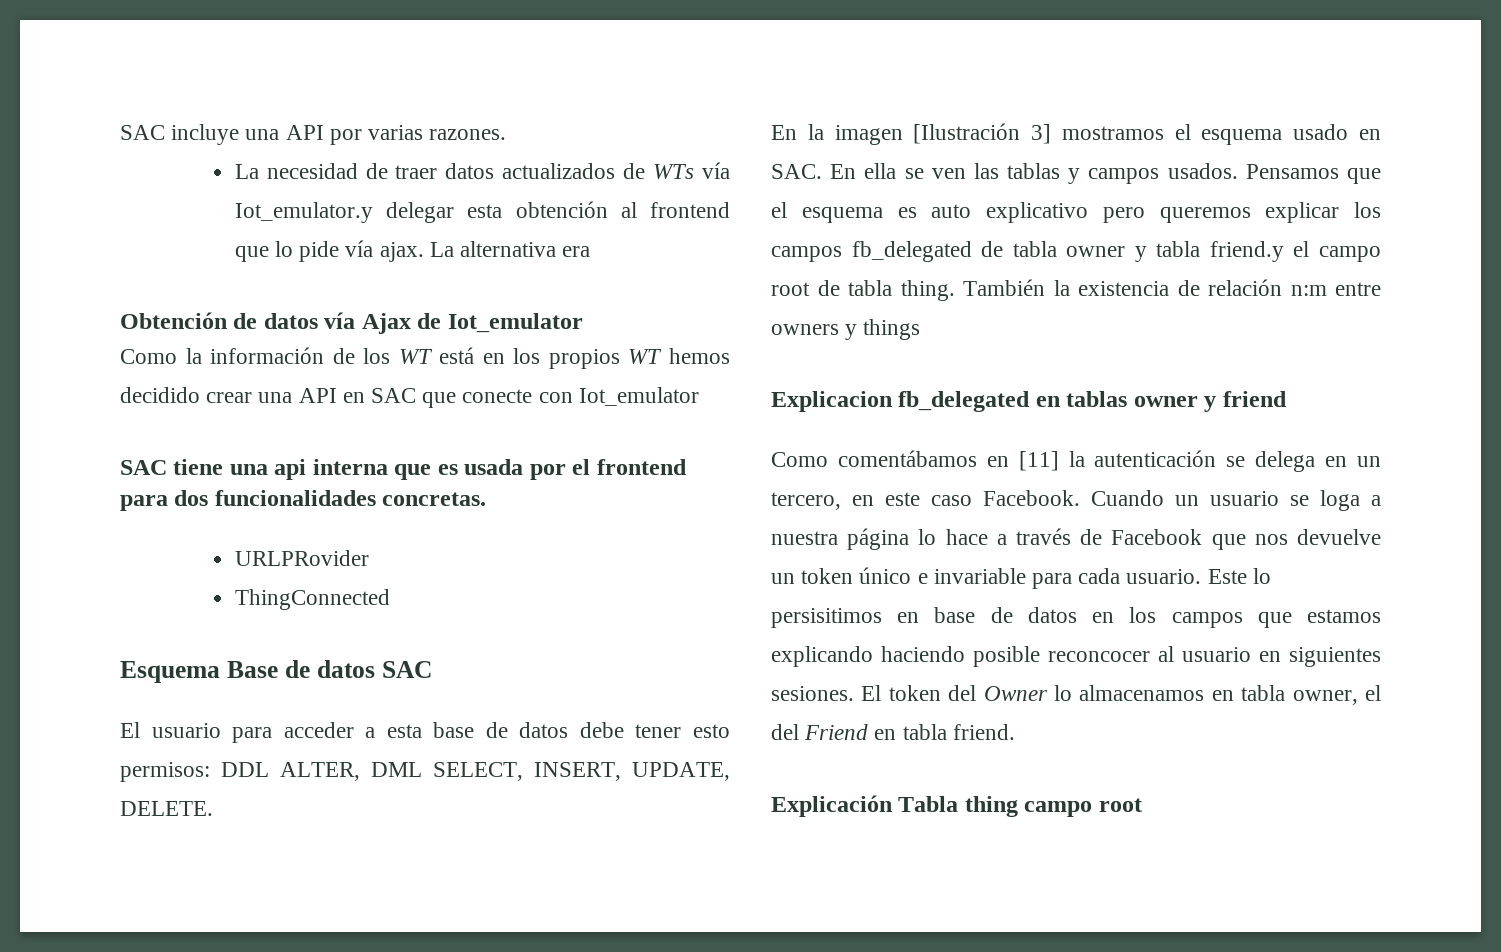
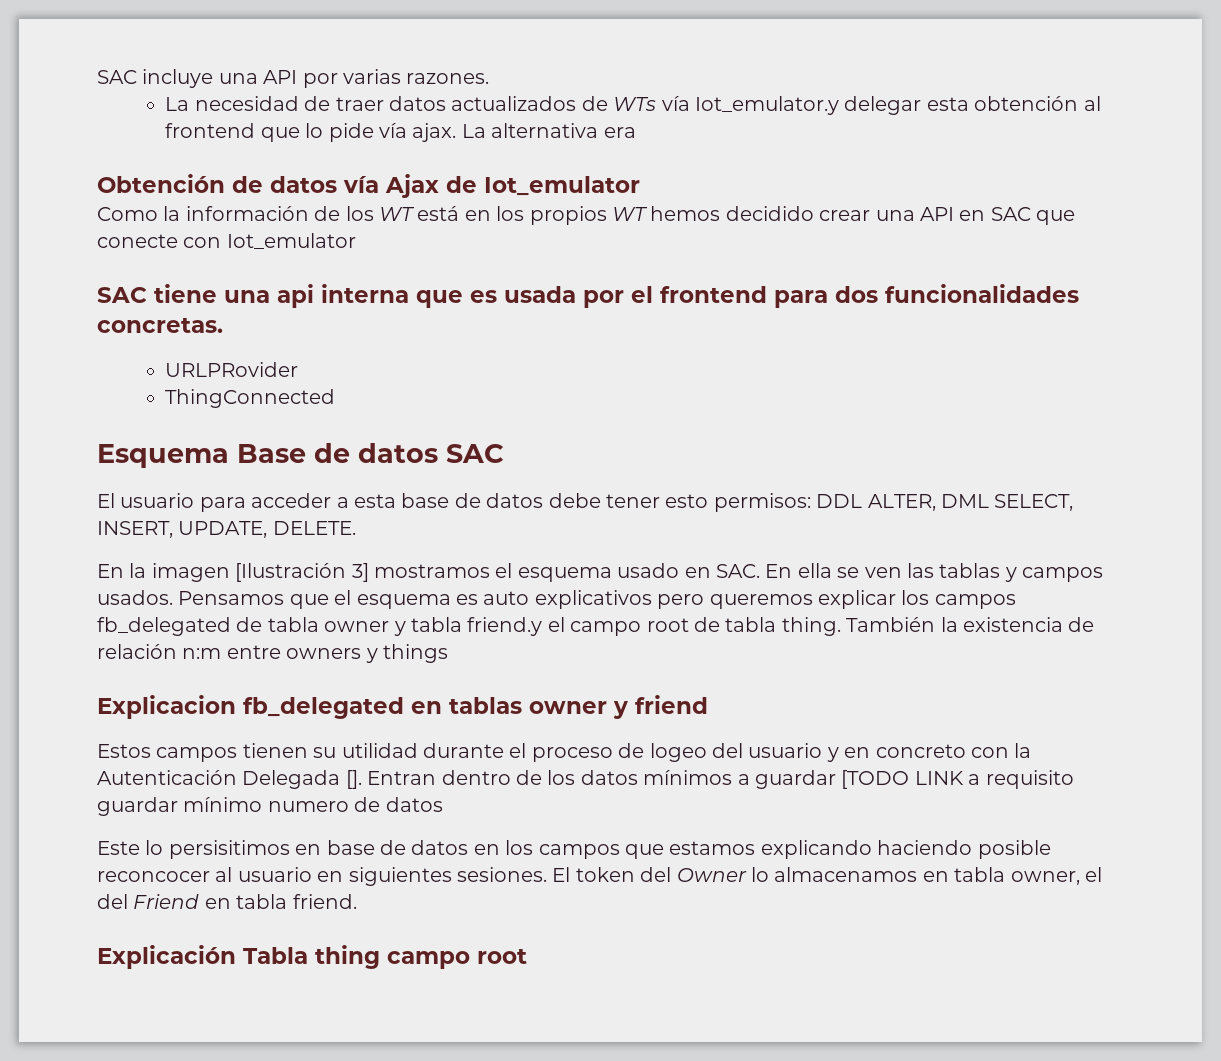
[986,202,1088,223] explicativo -> [534,590,652,609] explicativos
[771,450,1381,472] [771,490,1381,511] [771,528,1381,550] [771,567,1202,589] Como comentábamos en [11] la autenticación se delega en un tercero, en este caso Facebook. Cuando un usuario se loga a nuestra página lo hace a través de Facebook que nos devuelve un token único e invariable para cada usuario. -> [97,743,1032,762] [97,770,1074,789] [97,797,443,816] Estos campos tienen su utilidad durante el proceso de logeo del usuario y en concreto con la Autenticación Delegada []. Entran dentro de los datos mínimos a guardar [TODO LINK a requisito guardar mínimo numero de datos //

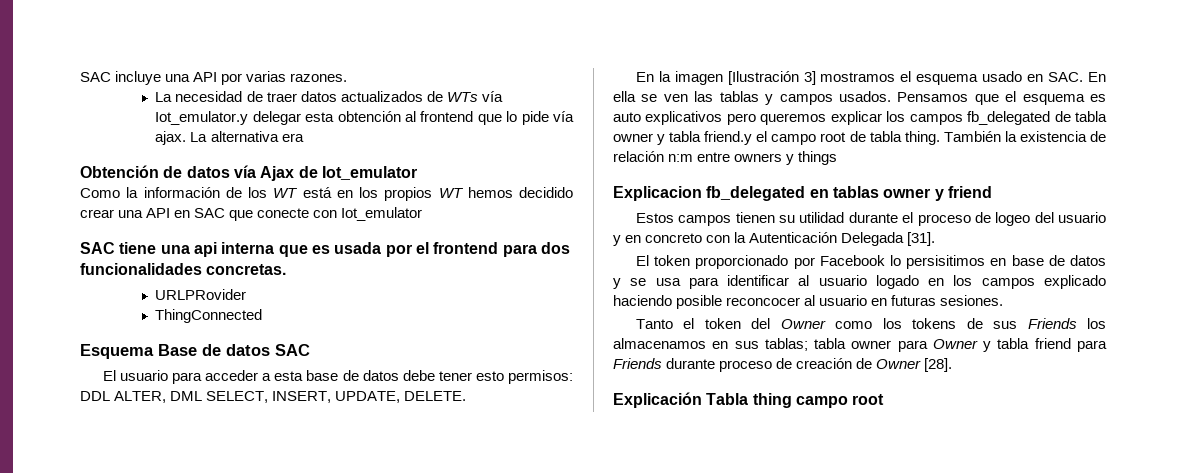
[345,770,1074,789] [97,797,443,816] [97,841,140,855] []. Entran dentro de los datos mínimos a guardar [TODO LINK a requisito guardar mínimo numero de datos // Este -> [907,232,936,246] [635,255,885,269] [31]. // El token proporcionado por Facebook
[473,840,872,859] en los campos que estamos explicando -> [613,275,1106,289] y se usa para identificar al usuario logado en los campos explicado
[348,867,452,886] siguientes -> [891,295,937,306] futuras
[552,867,571,882] El -> [635,318,695,329] // Tanto el
[750,867,1102,885] [97,894,357,909] lo almacenamos en tabla owner, el del Friend en tabla friend. -> [835,318,1106,329] [613,338,1107,352] [613,358,953,372] como los tokens de sus Friends los almacenamos en sus tablas; tabla owner para Owner y tabla friend para Friends durante proceso de creación de Owner [28].

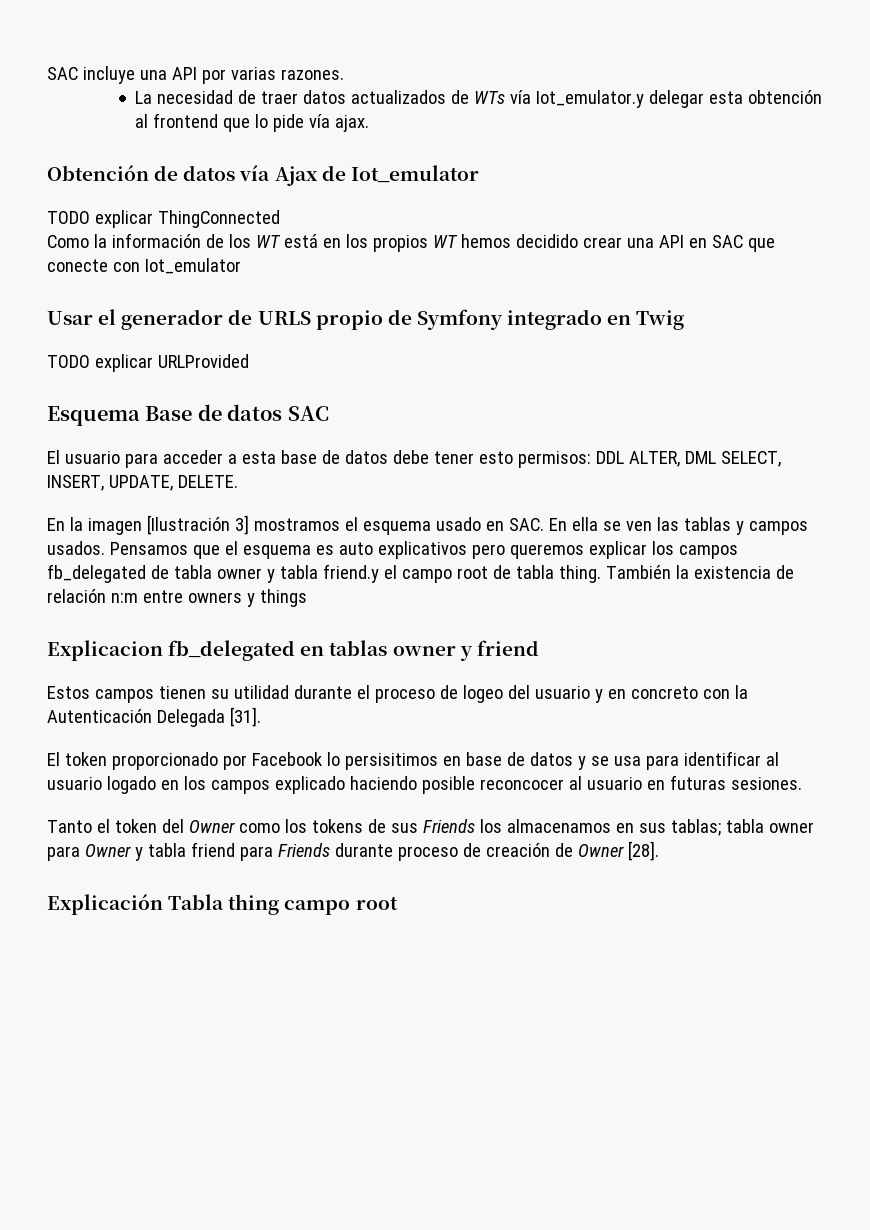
[190,131,304,142] La alternativa era -> (370, 123) none
(417, 173) none -> [47,210,280,228] // TODO explicar ThingConnected
[80,242,570,257] [80,263,287,275] [155,289,247,300] [155,309,263,323] SAC tiene una api interna que es usada por el frontend para dos funcionalidades concretas. // URLPRovider // ThingConnected -> [47,309,685,330] [47,354,249,372] Usar el generador de URLS propio de Symfony integrado en Twig // TODO explicar URLProvided

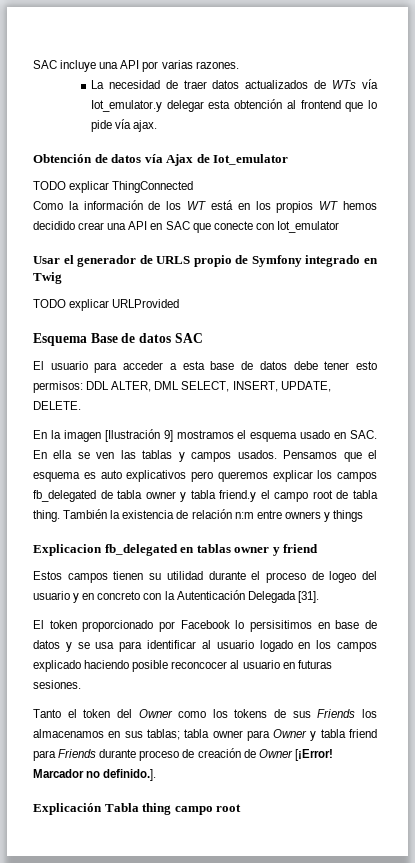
[234,515,249,535] 3] -> [163,430,173,442] 9]
[627,841,659,861] [28]. -> [294,749,333,761] [33,769,157,781] [¡Error! Marcador no definido.].

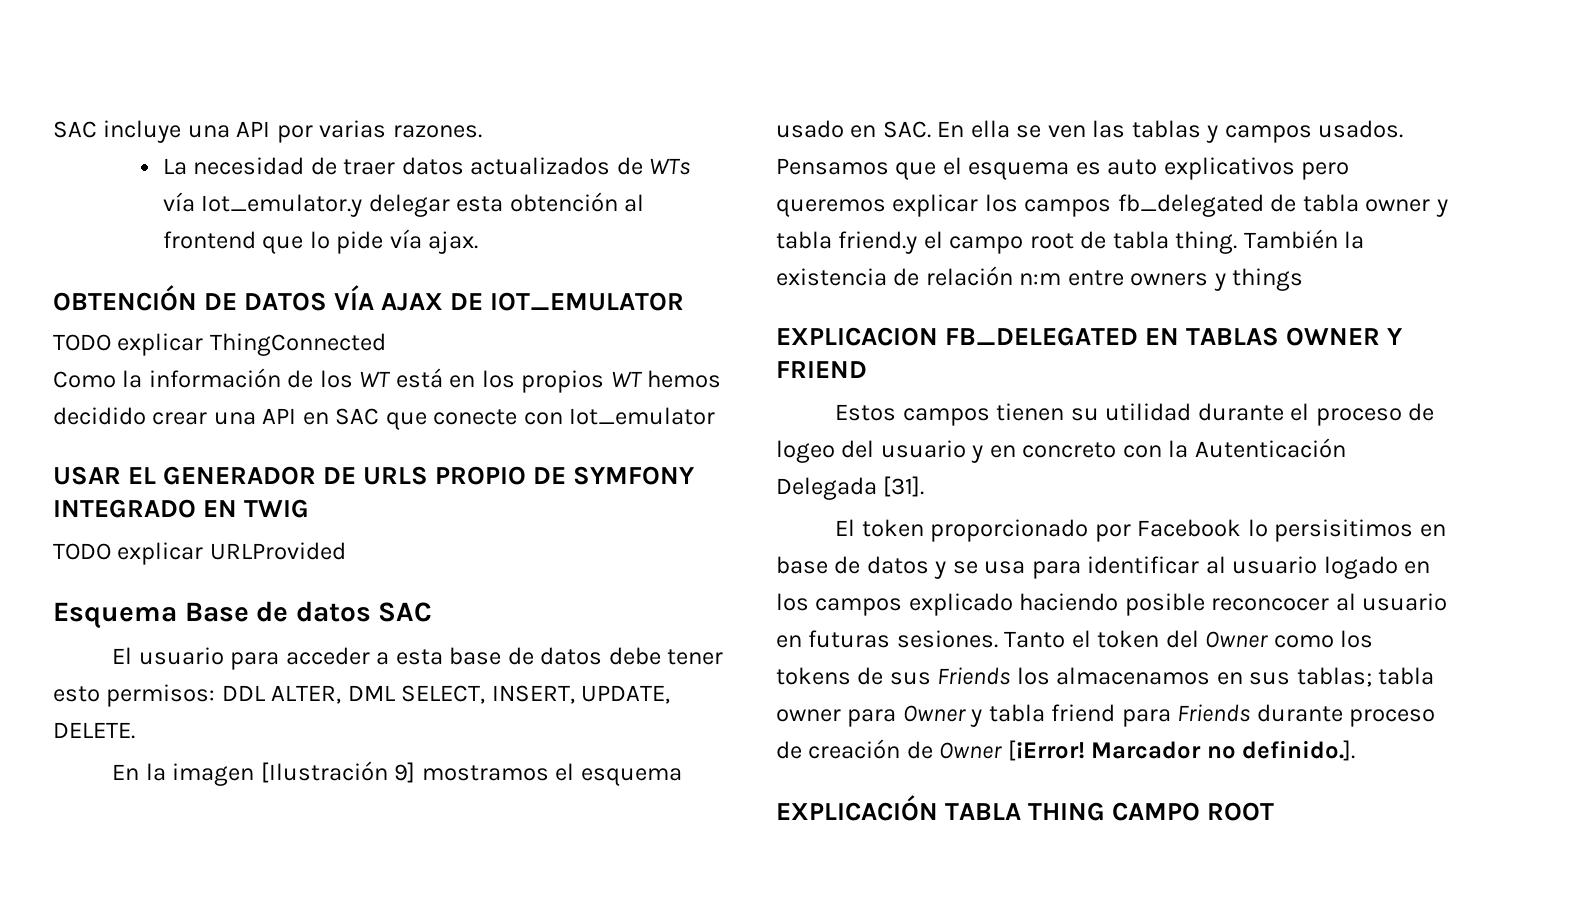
[33,154,289,166] Obtención de datos vía Ajax de Iot_emulator -> [53,285,685,311] OBTENCIÓN DE DATOS VÍA AJAX DE IOT_EMULATOR
[33,255,378,267] [33,272,62,284] Usar el generador de URLS propio de Symfony integrado en Twig -> [53,466,696,485] [53,499,310,518] USAR EL GENERADOR DE URLS PROPIO DE SYMFONY INTEGRADO EN TWIG
[33,544,319,556] Explicacion fb_delegated en tablas owner y friend -> [776,327,1404,346] [776,361,867,378] EXPLICACION FB_DELEGATED EN TABLAS OWNER Y FRIEND
(81, 684) // -> (998, 639) none
[33,803,242,815] Explicación Tabla thing campo root -> [776,795,1275,821] EXPLICACIÓN TABLA THING CAMPO ROOT

